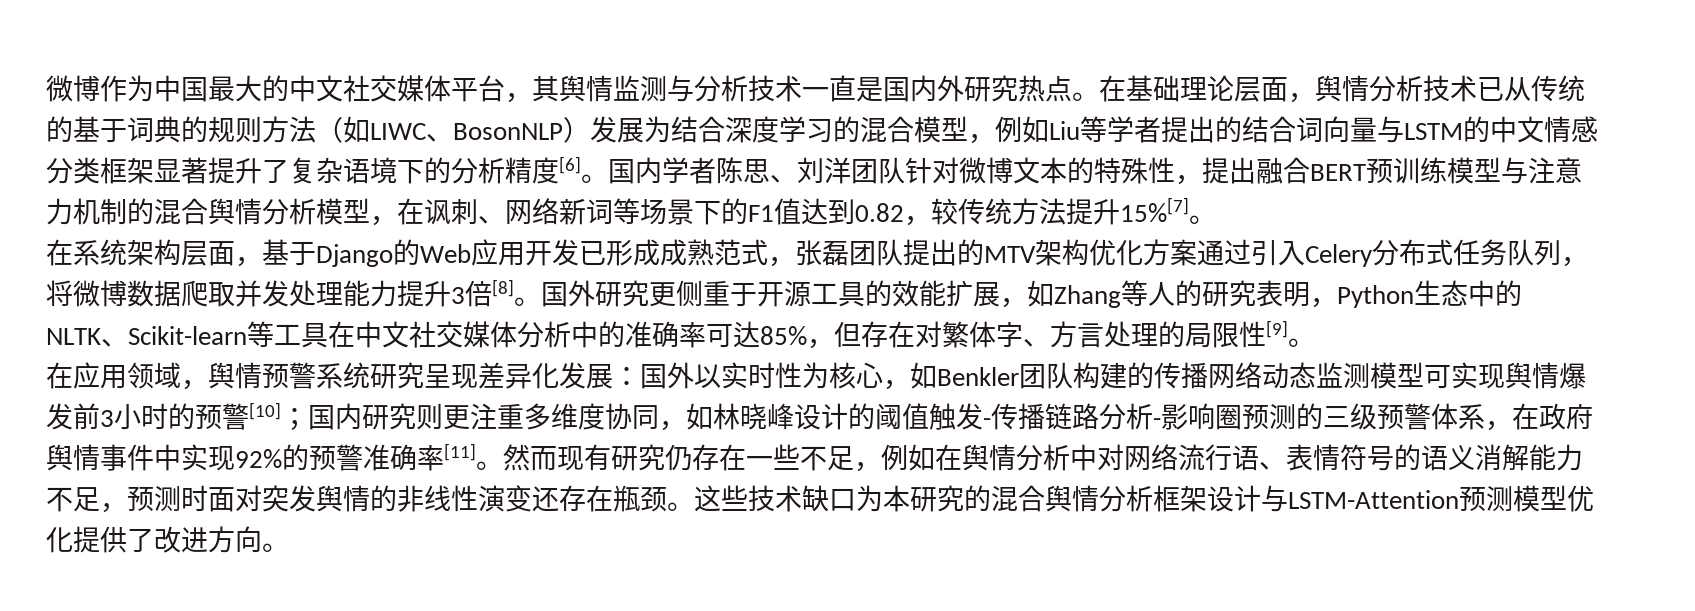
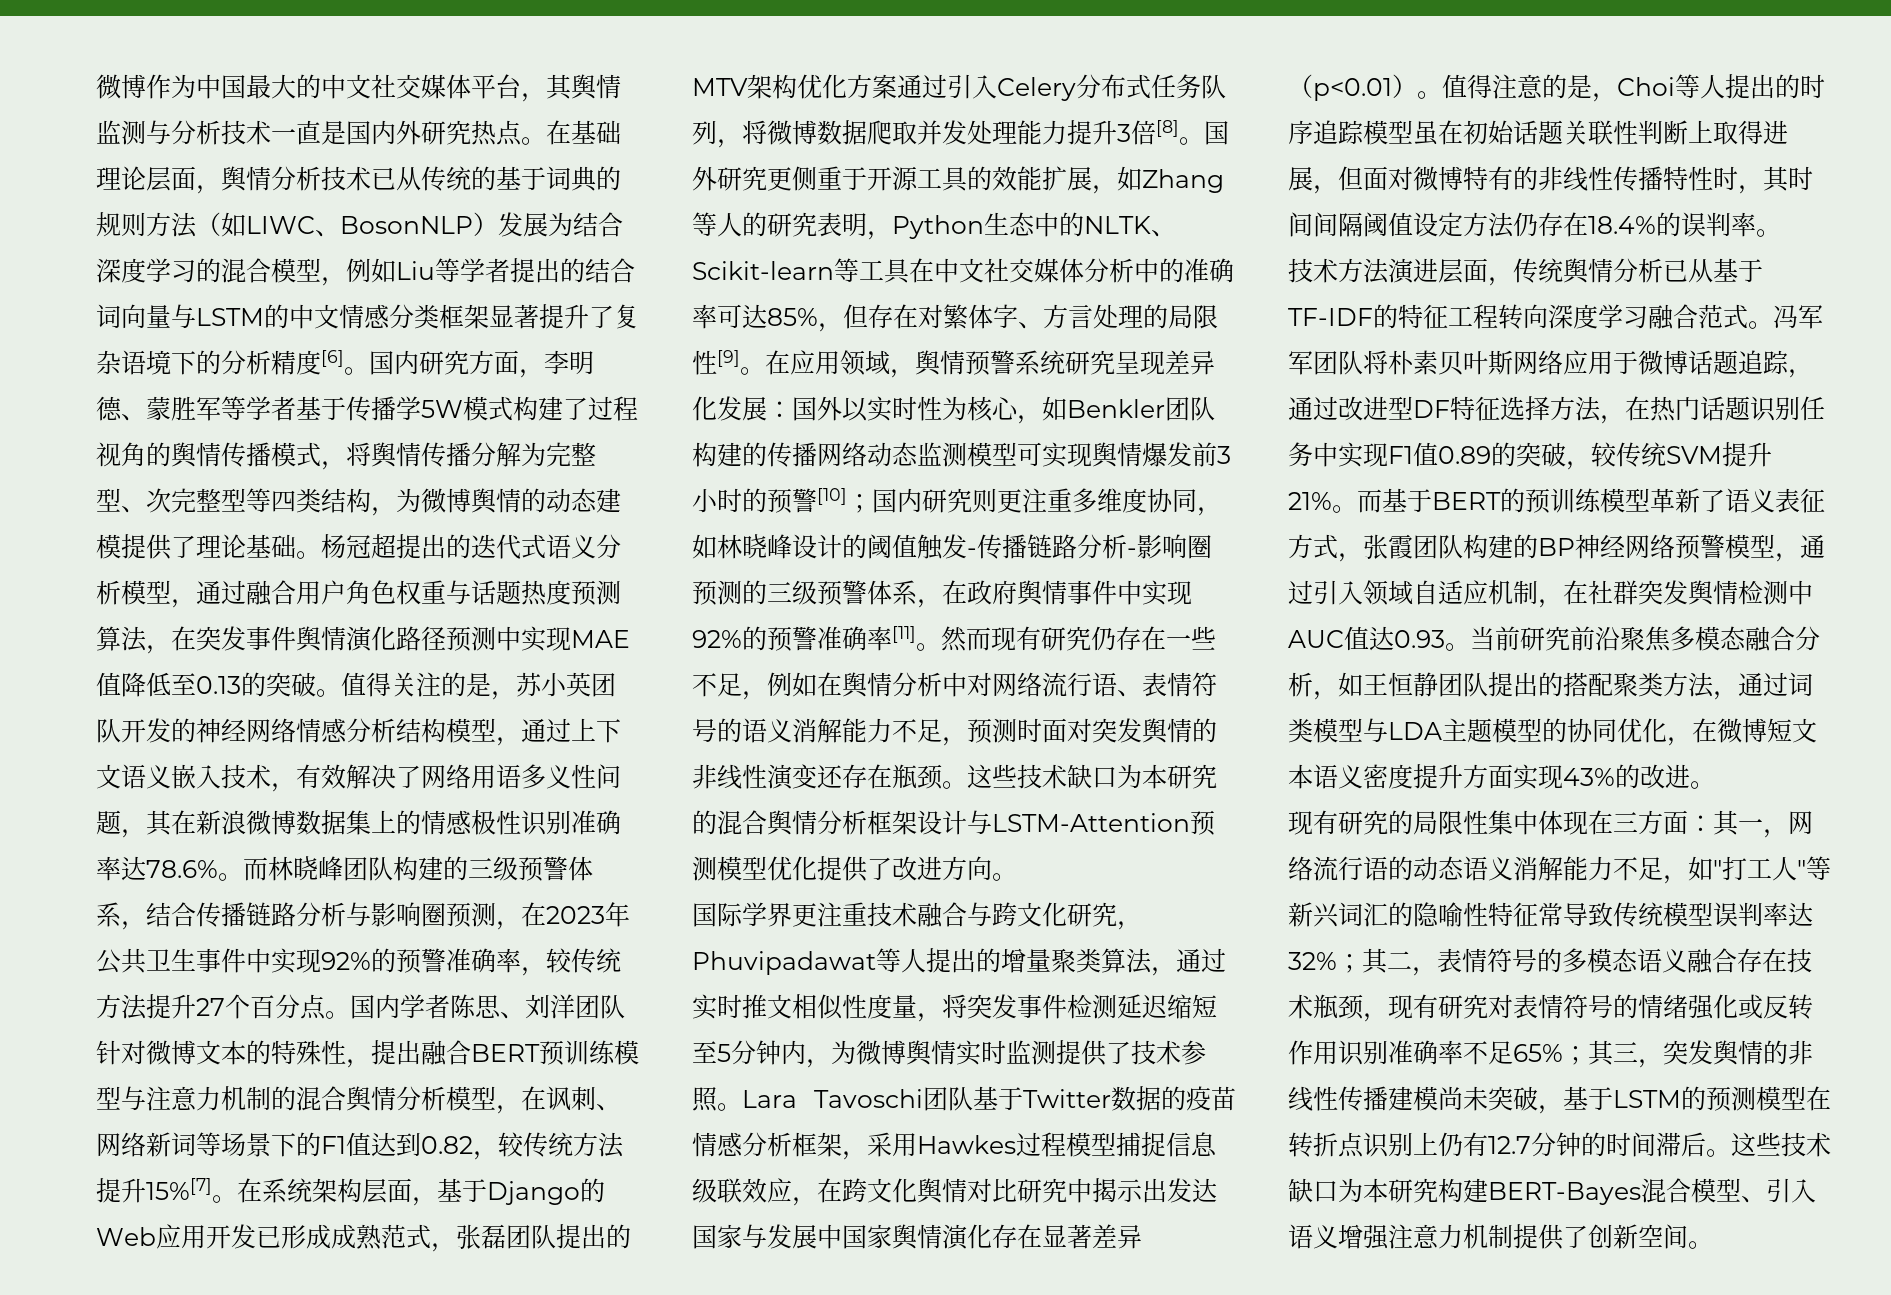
(662, 170) none -> [419,350,594,378] [96,396,638,421] [96,442,596,470] [96,488,621,516] [96,534,621,560] [96,580,621,608] [96,626,630,654] [96,672,616,700] [96,718,621,746] [96,764,621,792] [96,810,621,838] [96,856,593,882] [96,902,630,930] [96,948,621,976] [96,994,400,1020] 研究方面，李明德、蒙胜军等学者基于传播学5W模式构建了过程视角的舆情传播模式，将舆情传播分解为完整型、次完整型等四类结构，为微博舆情的动态建模提供了理论基础。杨冠超提出的迭代式语义分析模型，通过融合用户角色权重与话题热度预测算法，在突发事件舆情演化路径预测中实现MAE值降低至0.13的突破。值得关注的是，苏小英团队开发的神经网络情感分析结构模型，通过上下文语义嵌入技术，有效解决了网络用语多义性问题，其在新浪微博数据集上的情感极性识别准确率达78.6%。而林晓峰团队构建的三级预警体系，结合传播链路分析与影响圈预测，在2023年公共卫生事件中实现92%的预警准确率，较传统方法提升27个百分点。国内
(1216, 219) // -> (237, 1199) none
(1315, 342) // -> (765, 371) none
(289, 547) none -> [692,902,1142,930] [692,948,1226,976] [692,994,1217,1022] [692,1040,1206,1068] [692,1086,1236,1112] [692,1132,1217,1160] [692,1178,1217,1206] [692,1224,1142,1250] [1288,74,1825,102] [1288,120,1788,146] [1288,166,1813,194] [1288,212,1781,238] [1288,258,1763,286] [1288,304,1823,330] [1288,350,1813,378] [1288,396,1825,424] [1288,442,1772,470] [1288,488,1825,514] [1288,534,1825,562] [1288,580,1813,608] [1288,626,1820,652] [1288,672,1813,700] [1288,718,1817,746] [1288,764,1715,790] [1288,810,1813,838] [1288,856,1831,884] [1288,902,1813,928] [1288,948,1812,976] [1288,994,1813,1022] [1288,1040,1813,1068] [1288,1086,1831,1114] [1288,1132,1831,1158] [1288,1178,1816,1205] [1288,1224,1713,1250] // 国际学界更注重技术融合与跨文化研究，Phuvipadawat等人提出的增量聚类算法，通过实时推文相似性度量，将突发事件检测延迟缩短至5分钟内，为微博舆情实时监测提供了技术参照。Lara Tavoschi团队基于Twitter数据的疫苗情感分析框架，采用Hawkes过程模型捕捉信息级联效应，在跨文化舆情对比研究中揭示出发达国家与发展中国家舆情演化存在显著差异（p<0.01）。值得注意的是，Choi等人提出的时序追踪模型虽在初始话题关联性判断上取得进展，但面对微博特有的非线性传播特性时，其时间间隔阈值设定方法仍存在18.4%的误判率。 // 技术方法演进层面，传统舆情分析已从基于TF-IDF的特征工程转向深度学习融合范式。冯军军团队将朴素贝叶斯网络应用于微博话题追踪，通过改进型DF特征选择方法，在热门话题识别任务中实现F1值0.89的突破，较传统SVM提升21%。而基于BERT的预训练模型革新了语义表征方式，张霞团队构建的BP神经网络预警模型，通过引入领域自适应机制，在社群突发舆情检测中AUC值达0.93。当前研究前沿聚焦多模态融合分析，如王恒静团队提出的搭配聚类方法，通过词类模型与LDA主题模型的协同优化，在微博短文本语义密度提升方面实现43%的改进。 // 现有研究的局限性集中体现在三方面：其一，网络流行语的动态语义消解能力不足，如"打工人"等新兴词汇的隐喻性特征常导致传统模型误判率达32%；其二，表情符号的多模态语义融合存在技术瓶颈，现有研究对表情符号的情绪强化或反转作用识别准确率不足65%；其三，突发舆情的非线性传播建模尚未突破，基于LSTM的预测模型在转折点识别上仍有12.7分钟的时间滞后。这些技术缺口为本研究构建BERT-Bayes混合模型、引入语义增强注意力机制提供了创新空间。

